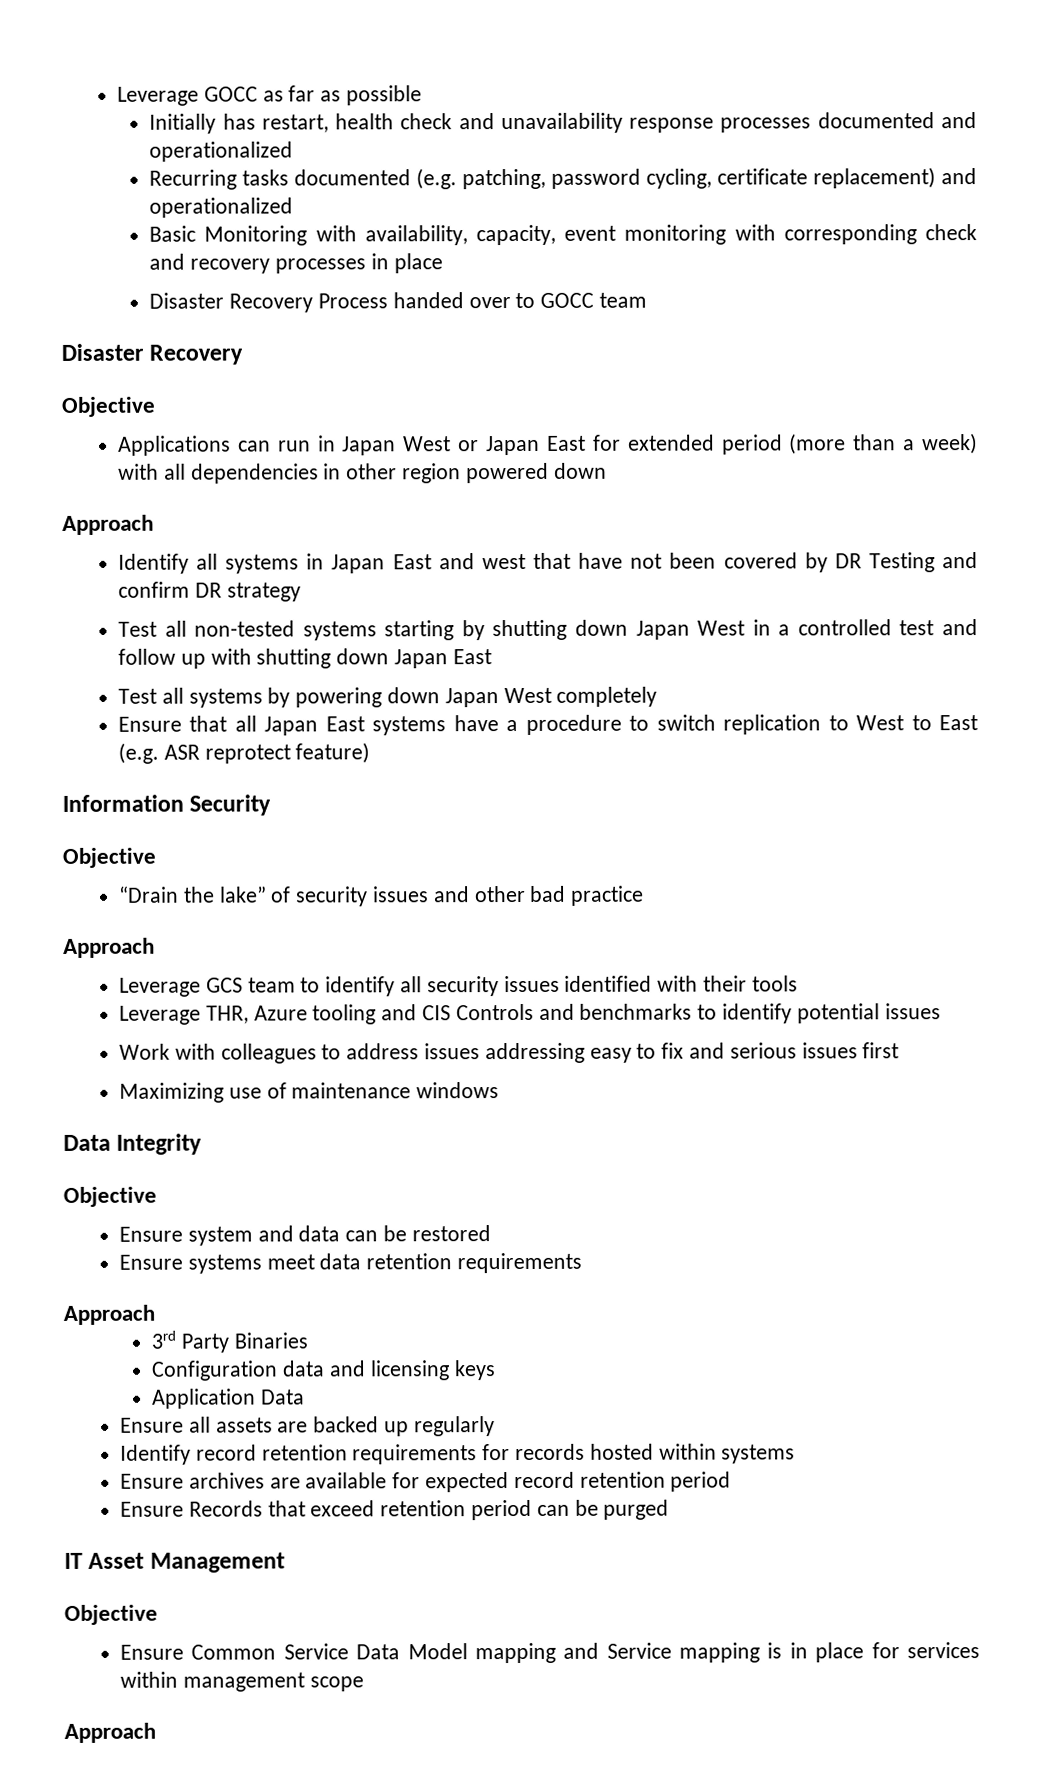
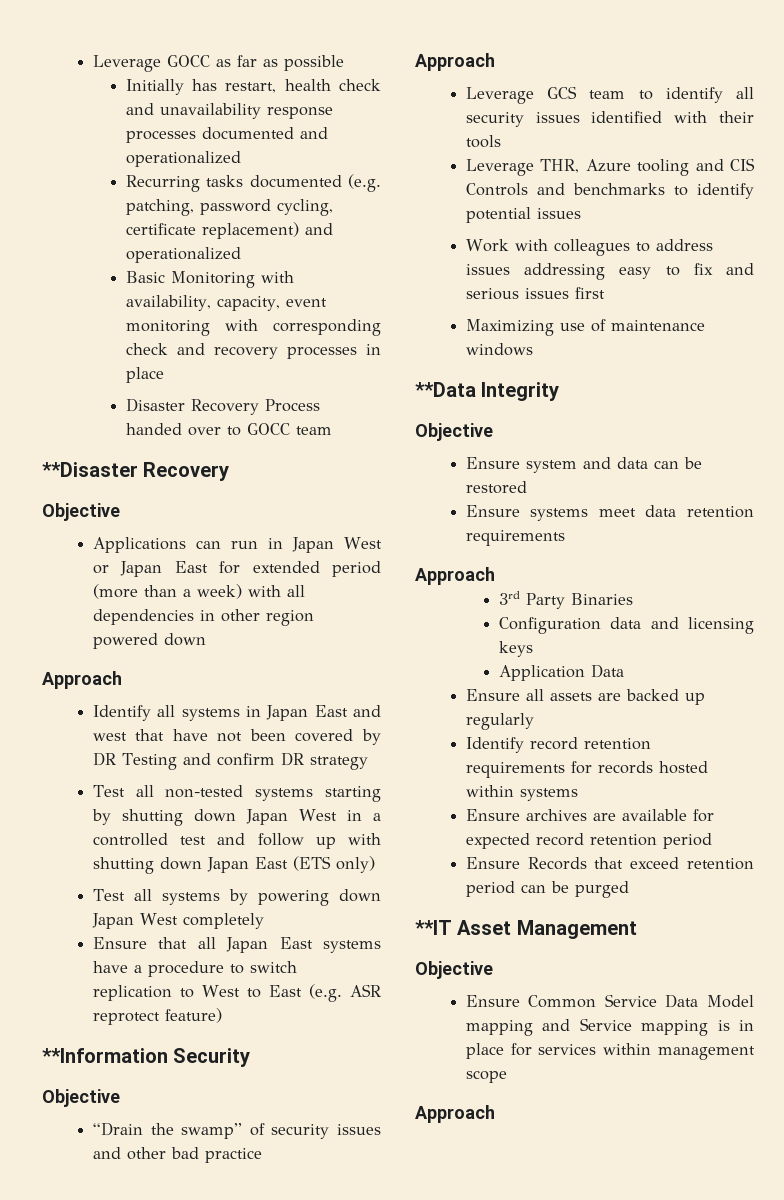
[61,343,144,361] Disaster -> [42,462,138,477] **Disaster
(492, 657) none -> [292,856,375,873] (ETS only)
[62,794,184,812] Information -> [42,1048,168,1063] **Information
[218,886,267,903] lake” -> [181,1123,243,1139] swamp”
[63,1134,111,1151] Data -> [415,382,476,397] **Data
[64,1552,83,1569] IT -> [415,920,452,935] **IT

